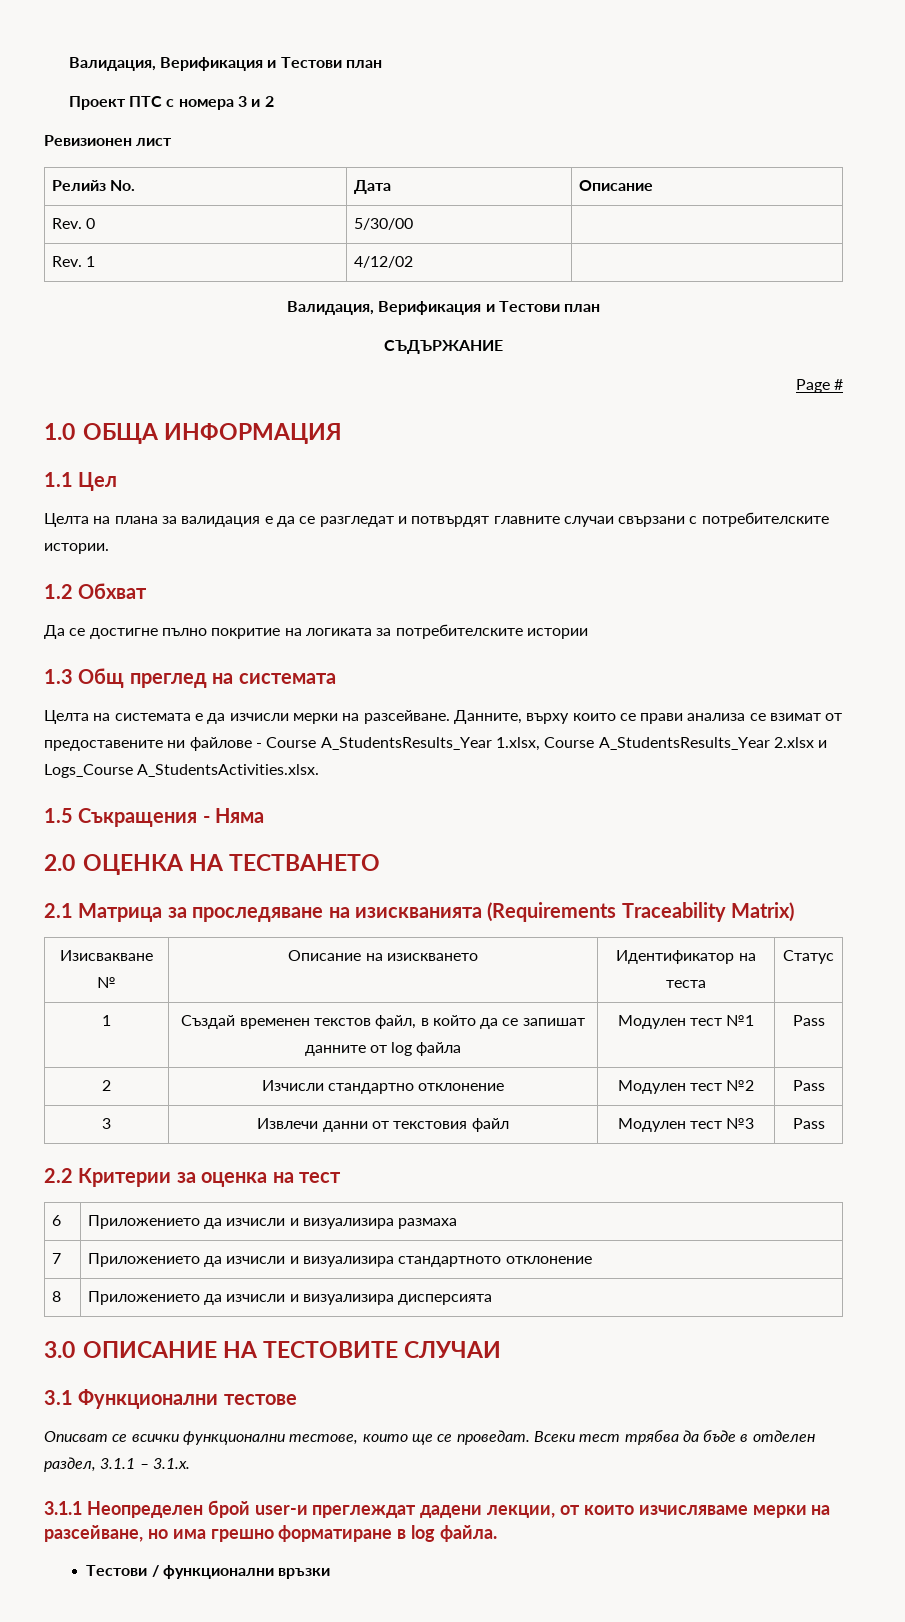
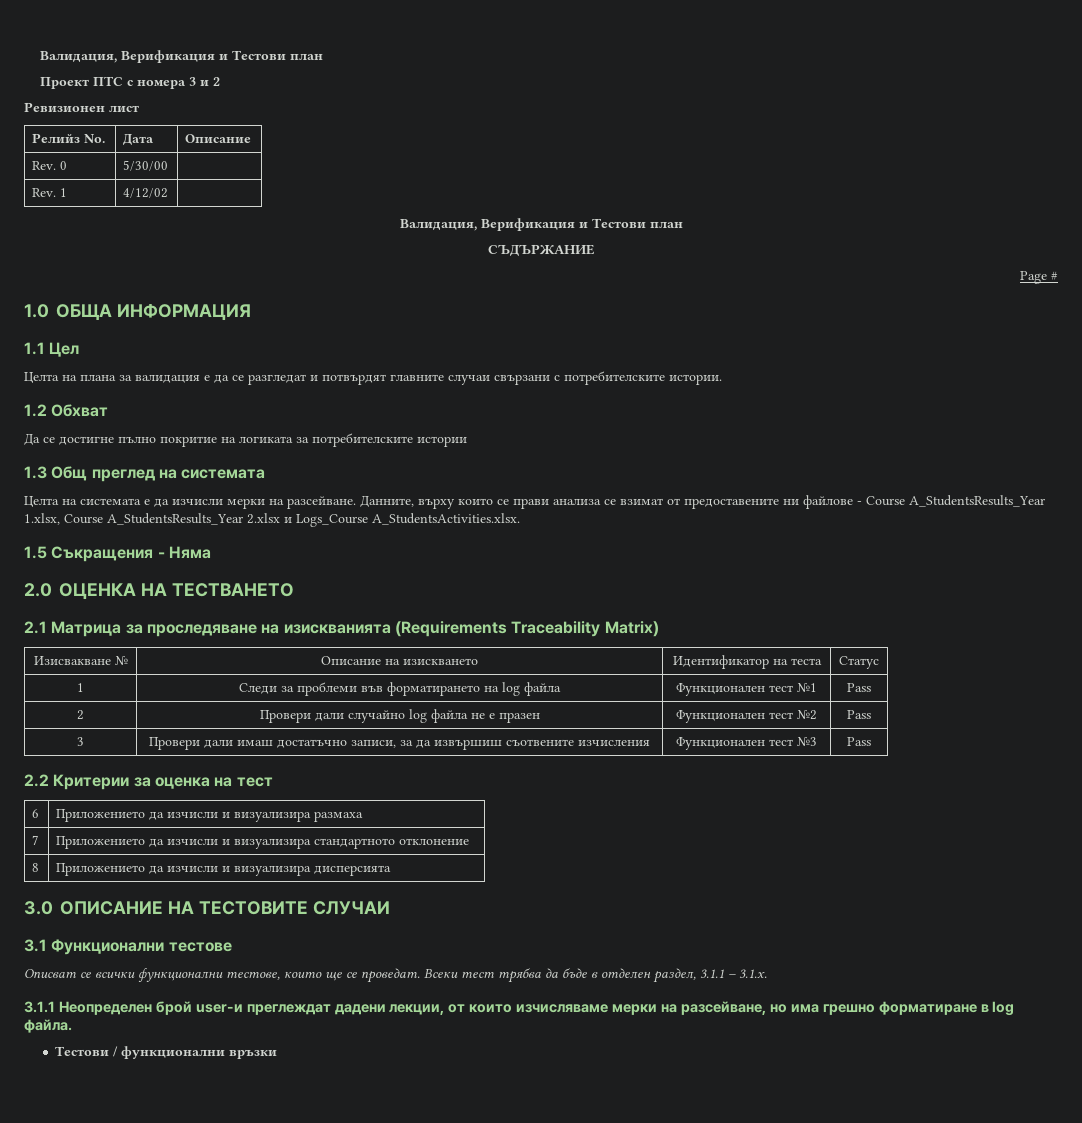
[181,1015,585,1029] [304,1045,387,1056] Създай временен текстов файл, в който да се запишат данните от -> [239,682,499,696] Следи за проблеми във форматирането на
[617,1015,686,1029] Модулен -> [676,683,765,696] Функционален
[261,1080,505,1094] [617,1080,755,1094] [792,1080,825,1091] [102,1118,111,1129] [257,1118,509,1132] [617,1118,686,1132] Изчисли стандартно отклонение | Модулен тест №2 | Pass // 3 | Извлечи данни от текстовия файл | Модулен -> [259,709,540,723] [676,710,817,723] [847,710,871,719] [77,737,84,746] [149,737,650,750] [676,737,765,750] Провери дали случайно log файла не е празен | Функционален тест №2 | Pass // 3 | Провери дали имаш достатъчно записи, за да извършиш съотвените изчисления | Функционален

